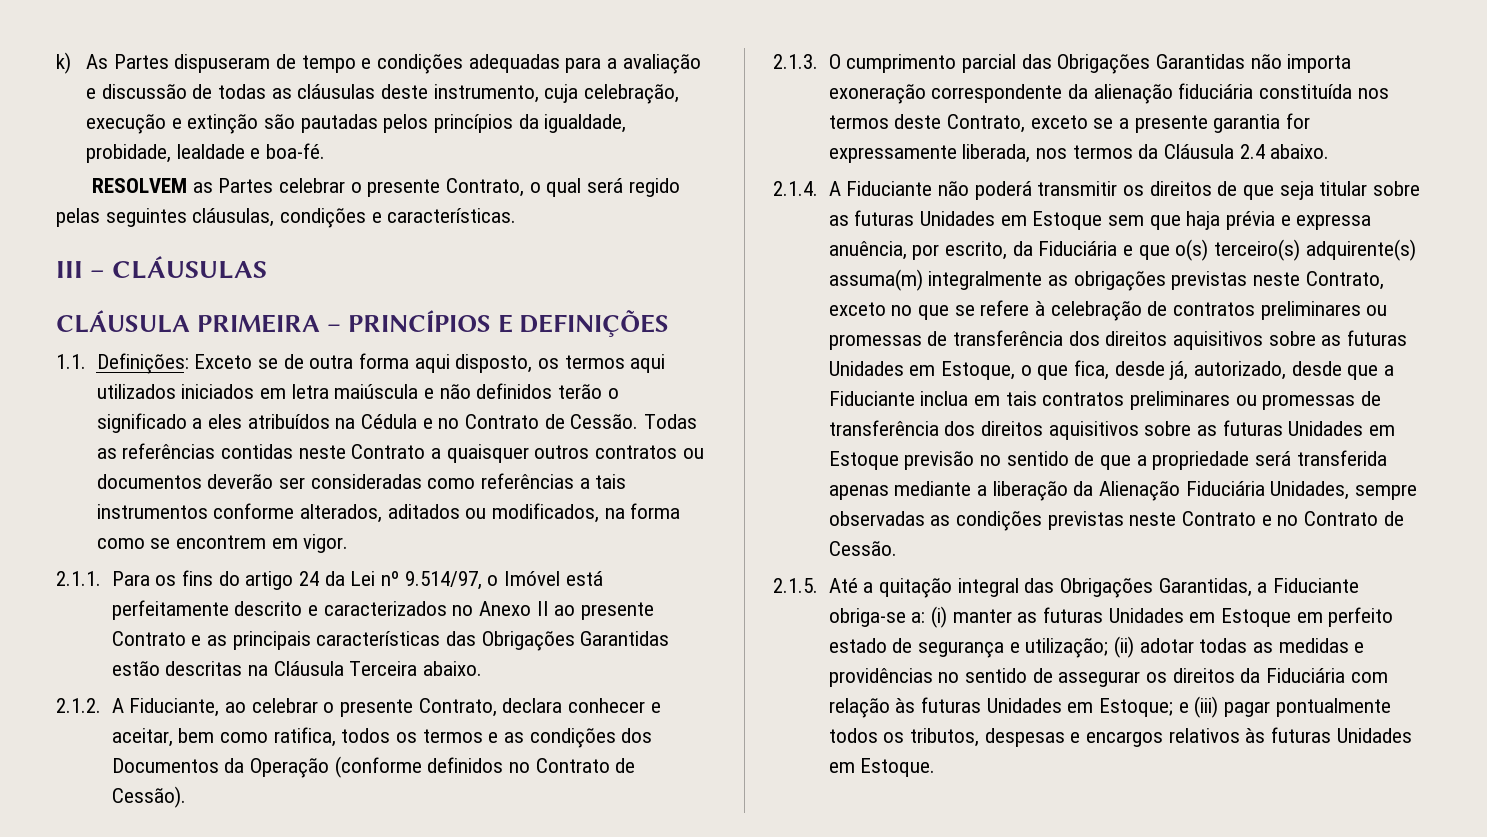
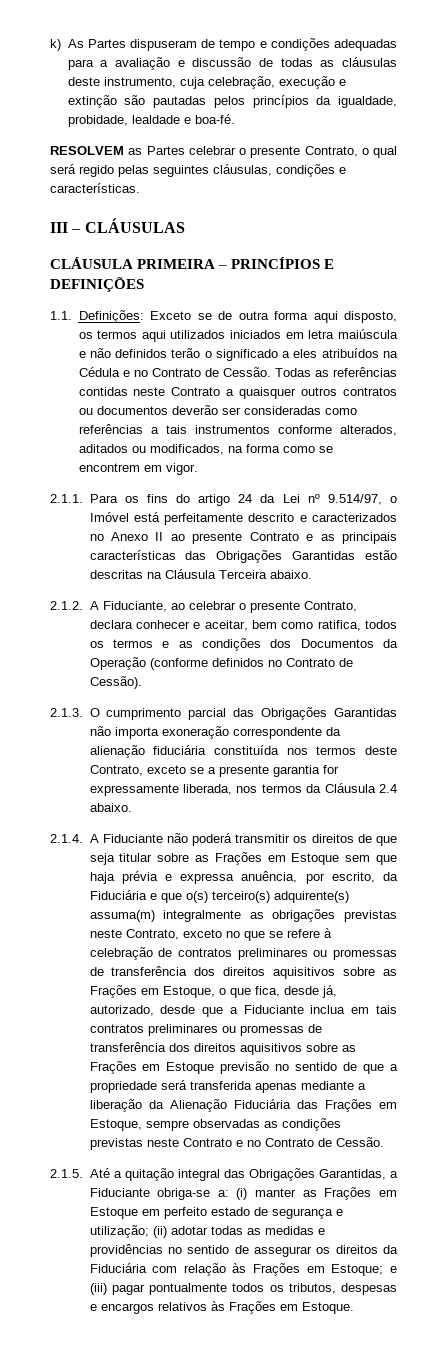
[854,210,995,226] futuras Unidades -> [214,852,262,865] Frações
[1346,330,1407,346] [828,361,904,376] futuras Unidades -> [89,985,137,998] Frações
[1222,420,1364,436] futuras Unidades -> [89,1061,137,1074] Frações
[1270,481,1350,500] Unidades, -> [296,1099,397,1112] [89,1119,142,1131] das Frações em Estoque,
[1042,607,1184,623] futuras Unidades -> [324,1187,372,1200] Frações
[920,697,1062,713] futuras Unidades -> [253,1263,301,1276] Frações
[1270,727,1412,743] futuras Unidades -> [228,1301,276,1314] Frações

